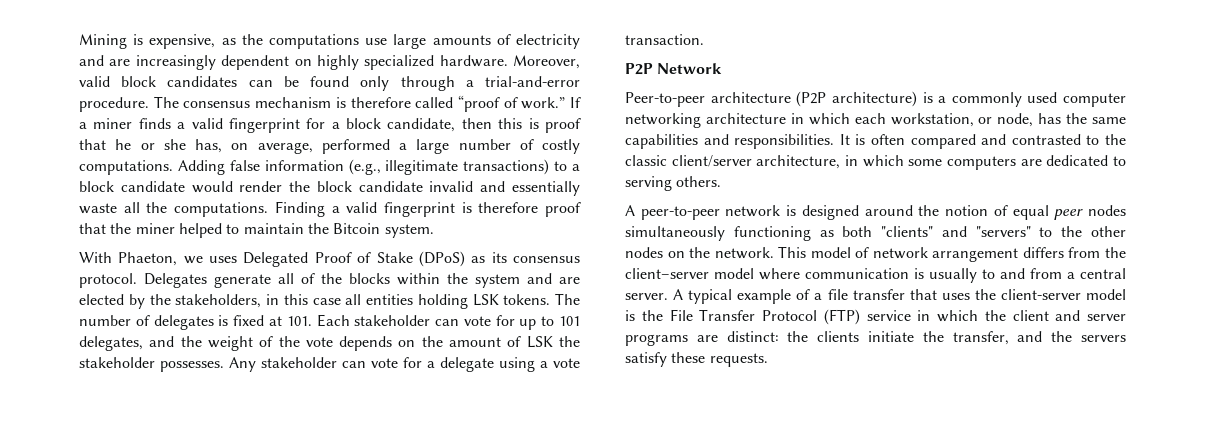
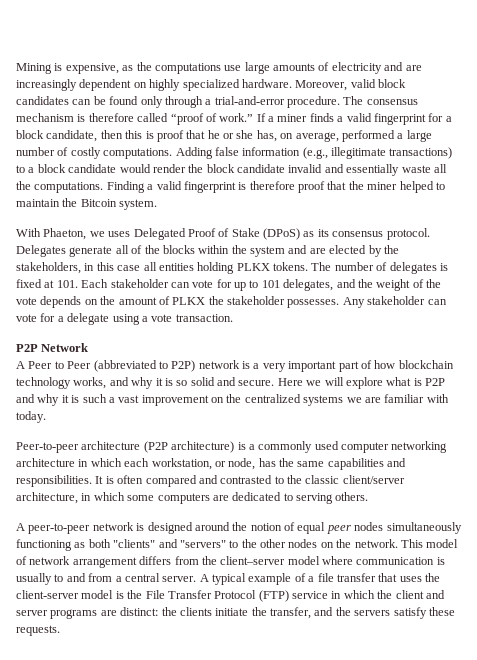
[472,294,499,306] LSK -> [236,263,270,271] PLKX
[526,336,553,348] LSK -> [172,297,206,305] PLKX
(723, 68) none -> [16,360,454,372] [16,377,445,389] [16,394,449,406] [16,411,46,423] // A Peer to Peer (abbreviated to P2P) network is a very important part of how blockchain technology works, and why it is so solid and secure. Here we will explore what is P2P and why it is such a vast improvement on the centralized systems we are familiar with today.

